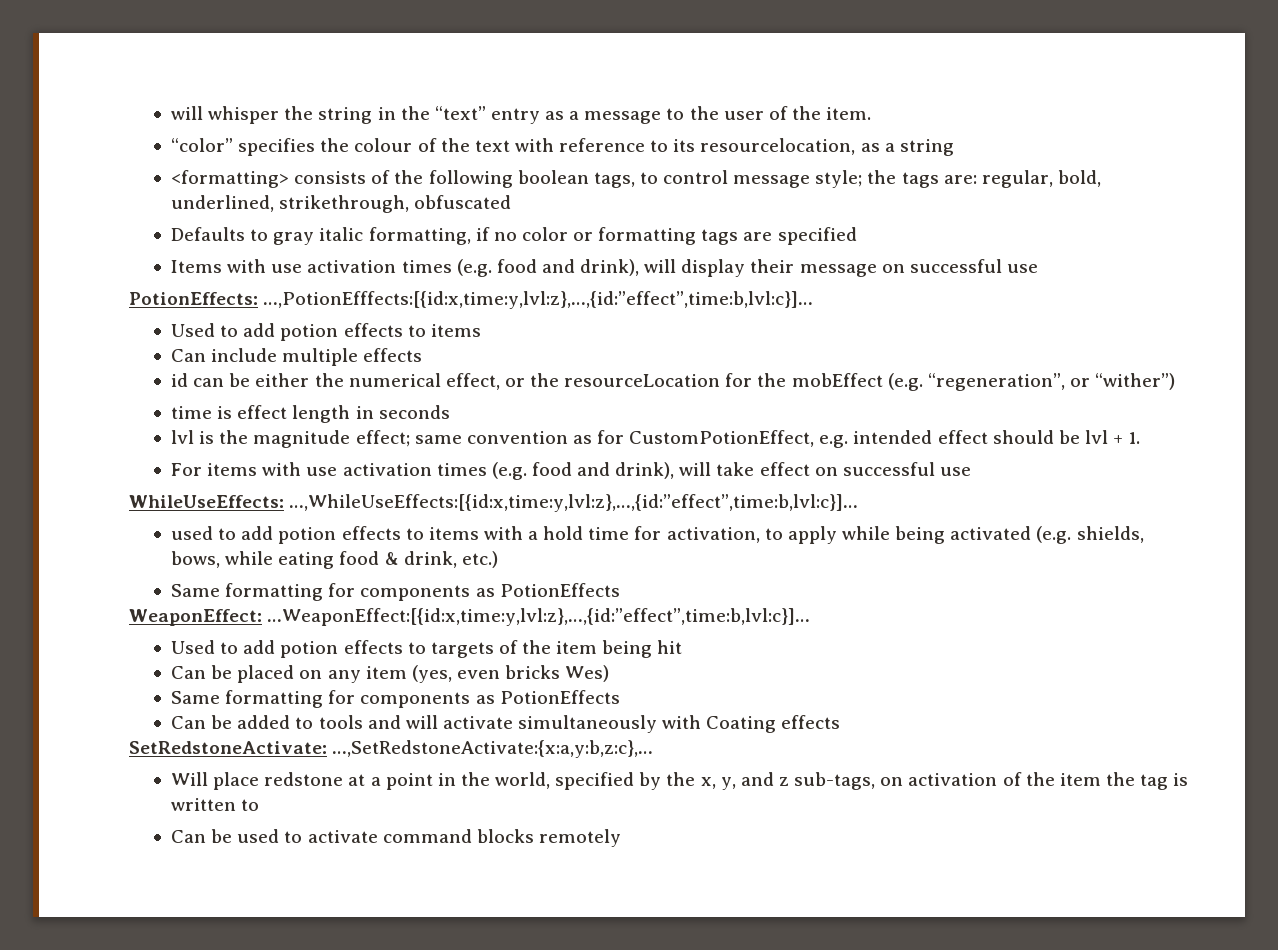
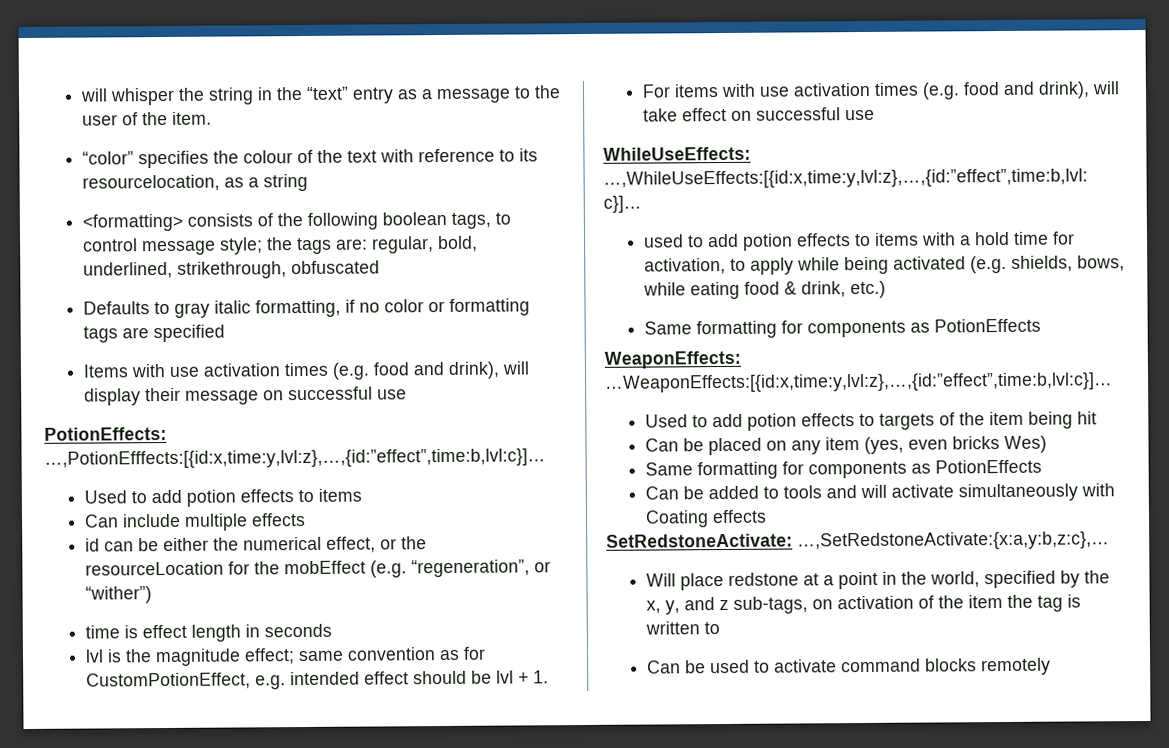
[129,608,811,626] WeaponEffect: …WeaponEffect:[{id:x,time:y,lvl:z},…,{id:”effect”,time:b,lvl:c}]… -> [604,350,741,369] [605,372,1113,393] WeaponEffects: …WeaponEffects:[{id:x,time:y,lvl:z},…,{id:”effect”,time:b,lvl:c}]…

